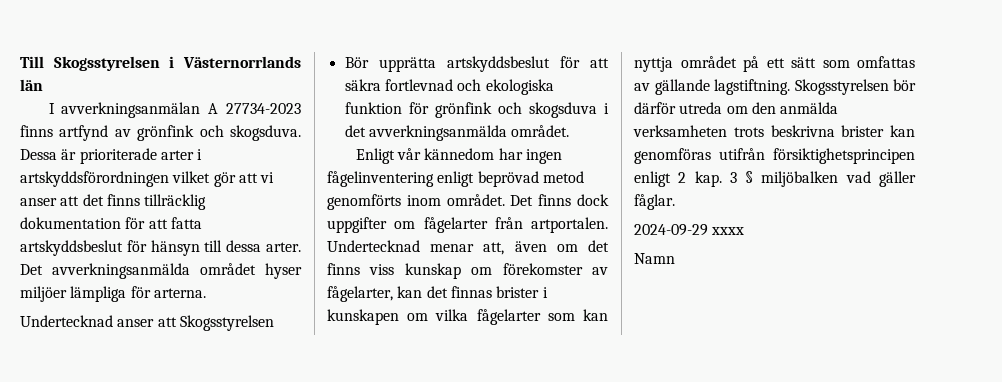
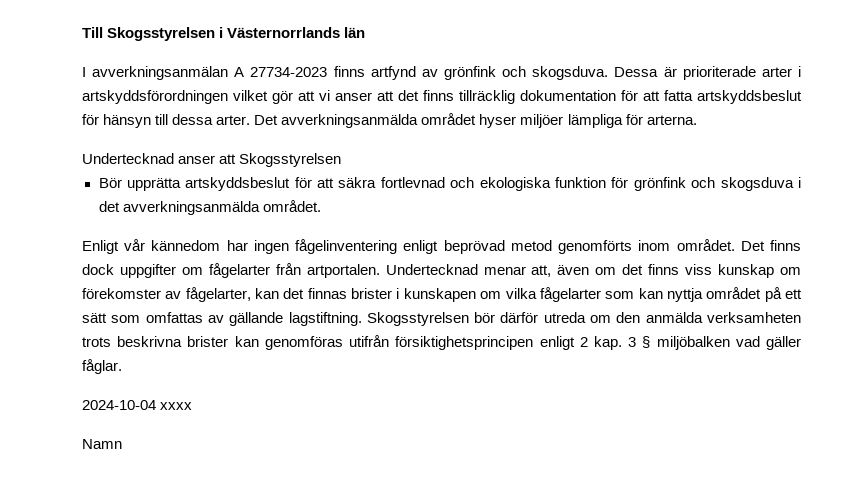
[634,224,708,236] 2024-09-29 -> [82,400,156,410] 2024-10-04

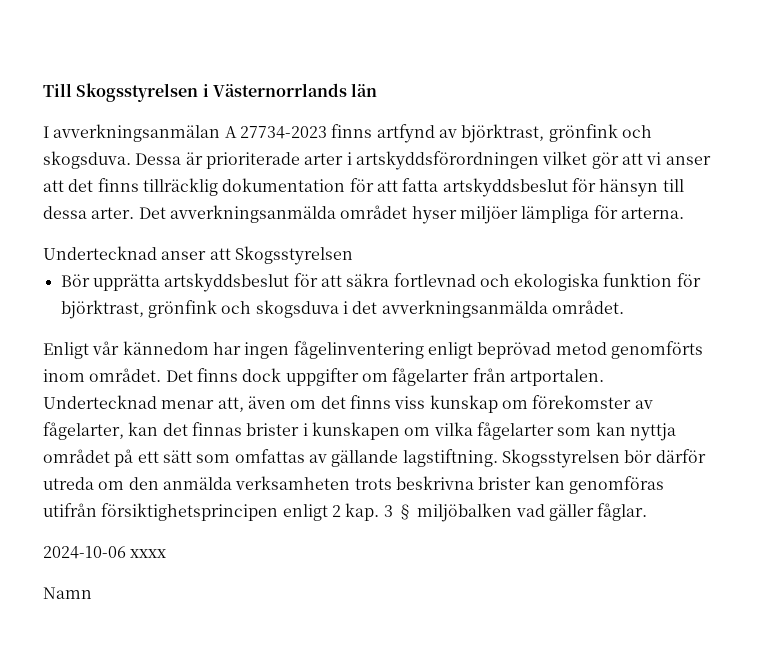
(438, 73) none -> [461,124,545,143] björktrast,
(629, 182) none -> [60,300,144,319] björktrast,
[82,400,156,410] 2024-10-04 -> [43,546,126,559] 2024-10-06

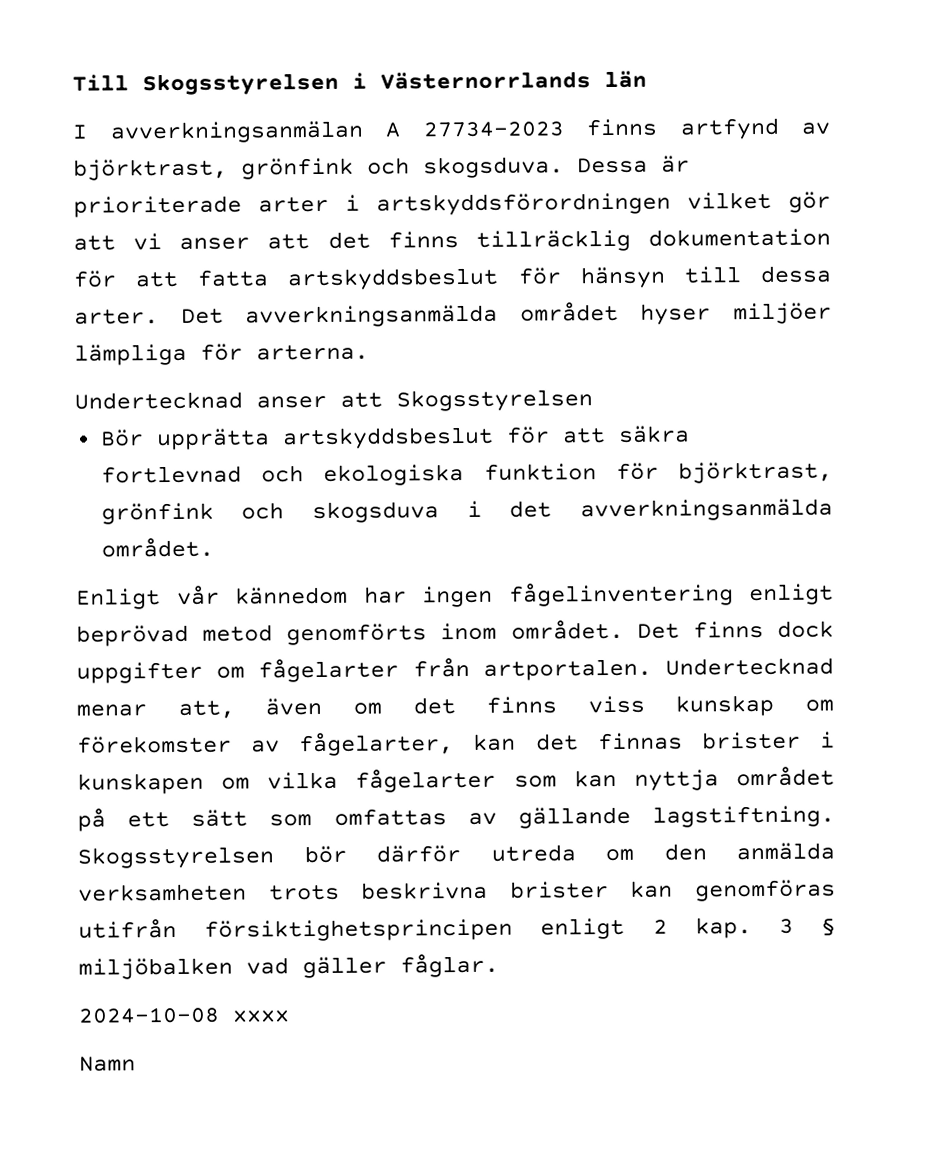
[43,546,126,559] 2024-10-06 -> [78,1006,220,1024] 2024-10-08

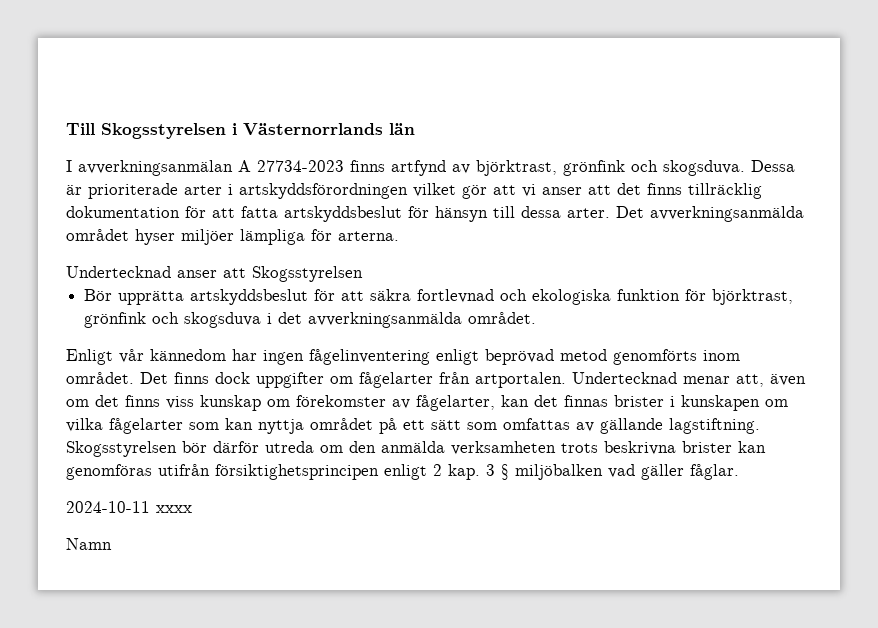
[78,1006,220,1024] 2024-10-08 -> [66,501,150,513] 2024-10-11

